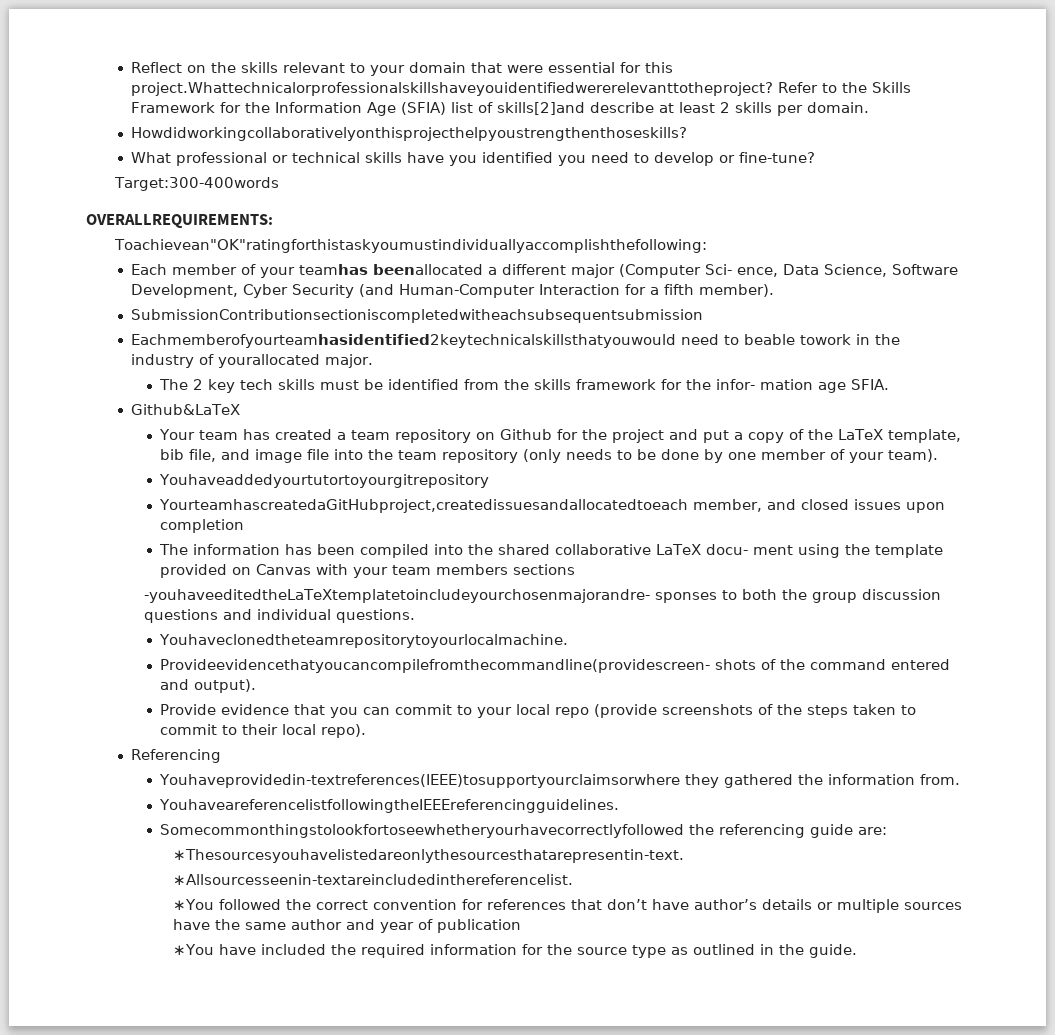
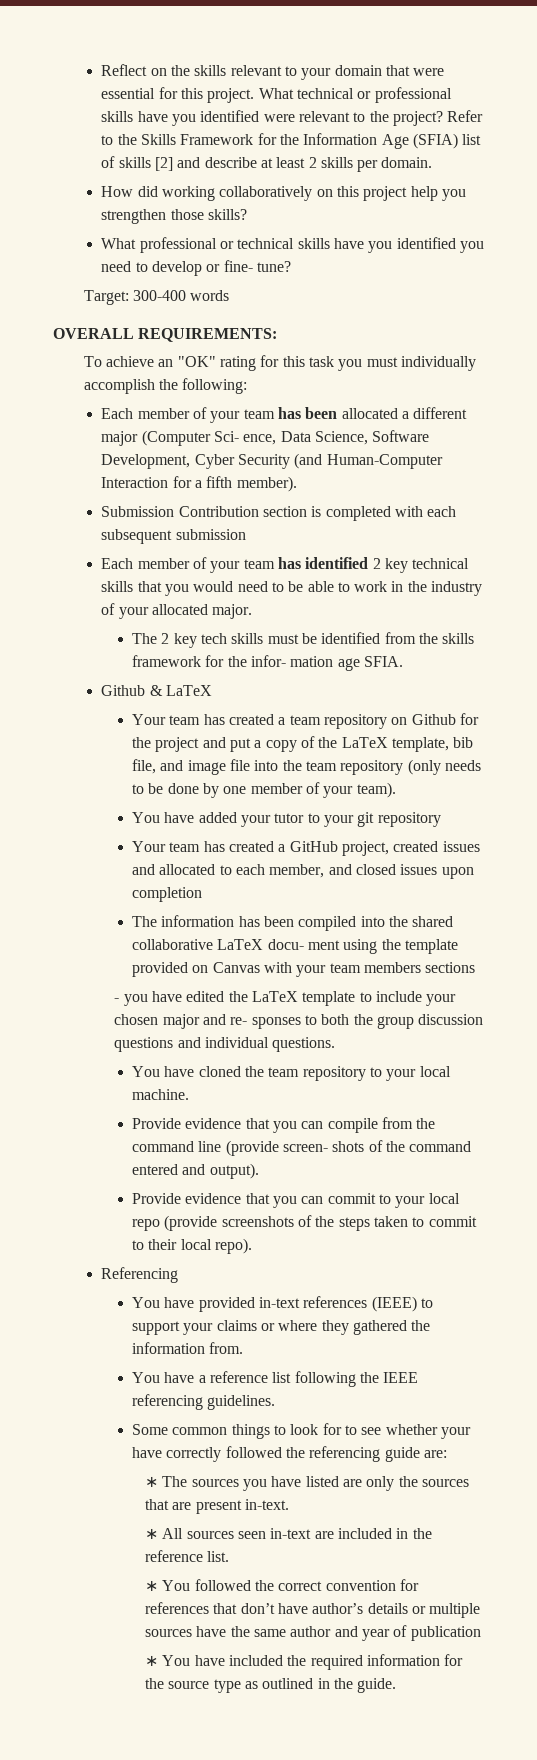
[131,82,774,96] project.Whattechnicalorprofessionalskillshaveyouidentifiedwererelevanttotheproject? -> [207,87,452,103] [101,110,443,126] project. What technical or professional skills have you identified were relevant to the project?
[497,102,586,115] skills[2]and -> [118,157,201,171] skills [2] and
[131,127,688,141] Howdidworkingcollaborativelyonthisprojecthelpyoustrengthenthoseskills? -> [101,186,466,201] [101,209,247,224] How did working collaboratively on this project help you strengthen those skills?
[739,152,816,163] [113,177,279,191] [86,214,273,228] [113,239,707,253] [131,264,484,278] fine-tune? // Target:300-400words // OVERALLREQUIREMENTS: // Toachievean"OK"ratingforthistaskyoumustindividuallyaccomplishthefollowing: // Each member of your teamhas beenallocated -> [223,260,291,272] [83,290,230,305] [53,328,278,342] [83,355,476,371] [83,378,248,394] [101,407,398,423] fine- tune? // Target: 300-400 words // OVERALL REQUIREMENTS: // To achieve an "OK" rating for this task you must individually accomplish the following: // Each member of your team has been allocated
[131,309,704,323] [131,334,852,348] SubmissionContributionsectioniscompletedwitheachsubsequentsubmission // Eachmemberofyourteamhasidentified2keytechnicalskillsthatyouwould need to beable towork -> [101,506,457,521] [101,529,246,544] [101,557,470,573] [101,581,388,596] Submission Contribution section is completed with each subsequent submission // Each member of your team has identified 2 key technical skills that you would need to be able to work
[218,354,321,368] yourallocated -> [118,604,208,619] your allocated
[131,404,241,415] Github&LaTeX -> [101,685,212,696] Github & LaTeX
[159,474,490,488] [159,499,689,513] Youhaveaddedyourtutortoyourgitrepository // YourteamhascreatedaGitHubproject,createdissuesandallocatedtoeach -> [131,812,441,827] [131,841,480,856] [131,864,265,875] You have added your tutor to your git repository // Your team has created a GitHub project, created issues and allocated to each
[143,589,650,603] -youhaveeditedtheLaTeXtemplatetoincludeyourchosenmajorandre- -> [114,991,457,1006] [114,1014,248,1029] - you have edited the LaTeX template to include your chosen major and re-
[159,634,569,648] [160,659,711,673] Youhaveclonedtheteamrepositorytoyourlocalmachine. // Provideevidencethatyoucancompilefromthecommandline(providescreen- -> [131,1066,451,1081] [131,1089,189,1100] [131,1117,436,1133] [131,1140,328,1156] You have cloned the team repository to your local machine. // Provide evidence that you can compile from the command line (provide screen-
[159,774,681,788] Youhaveprovidedin-textreferences(IEEE)tosupportyourclaimsorwhere -> [131,1296,433,1312] [131,1320,318,1335] You have provided in-text references (IEEE) to support your claims or where
[159,799,620,813] [160,824,888,838] [172,849,684,863] [172,874,573,885] [172,899,214,910] YouhaveareferencelistfollowingtheIEEEreferencingguidelines. // Somecommonthingstolookfortoseewhetheryourhavecorrectlyfollowed the referencing guide are: // ∗Thesourcesyouhavelistedareonlythesourcesthatarepresentin-text. // ∗Allsourcesseenin-textareincludedinthereferencelist. // ∗You -> [131,1371,419,1387] [131,1394,276,1410] [131,1423,471,1439] [131,1446,447,1462] [145,1476,469,1491] [145,1499,289,1514] [145,1528,432,1539] [145,1550,230,1562] [145,1580,191,1591] You have a reference list following the IEEE referencing guidelines. // Some common things to look for to see whether your have correctly followed the referencing guide are: // ∗ The sources you have listed are only the sources that are present in-text. // ∗ All sources seen in-text are included in the reference list. // ∗ You
[172,944,214,955] ∗You -> [145,1655,191,1666] ∗ You

